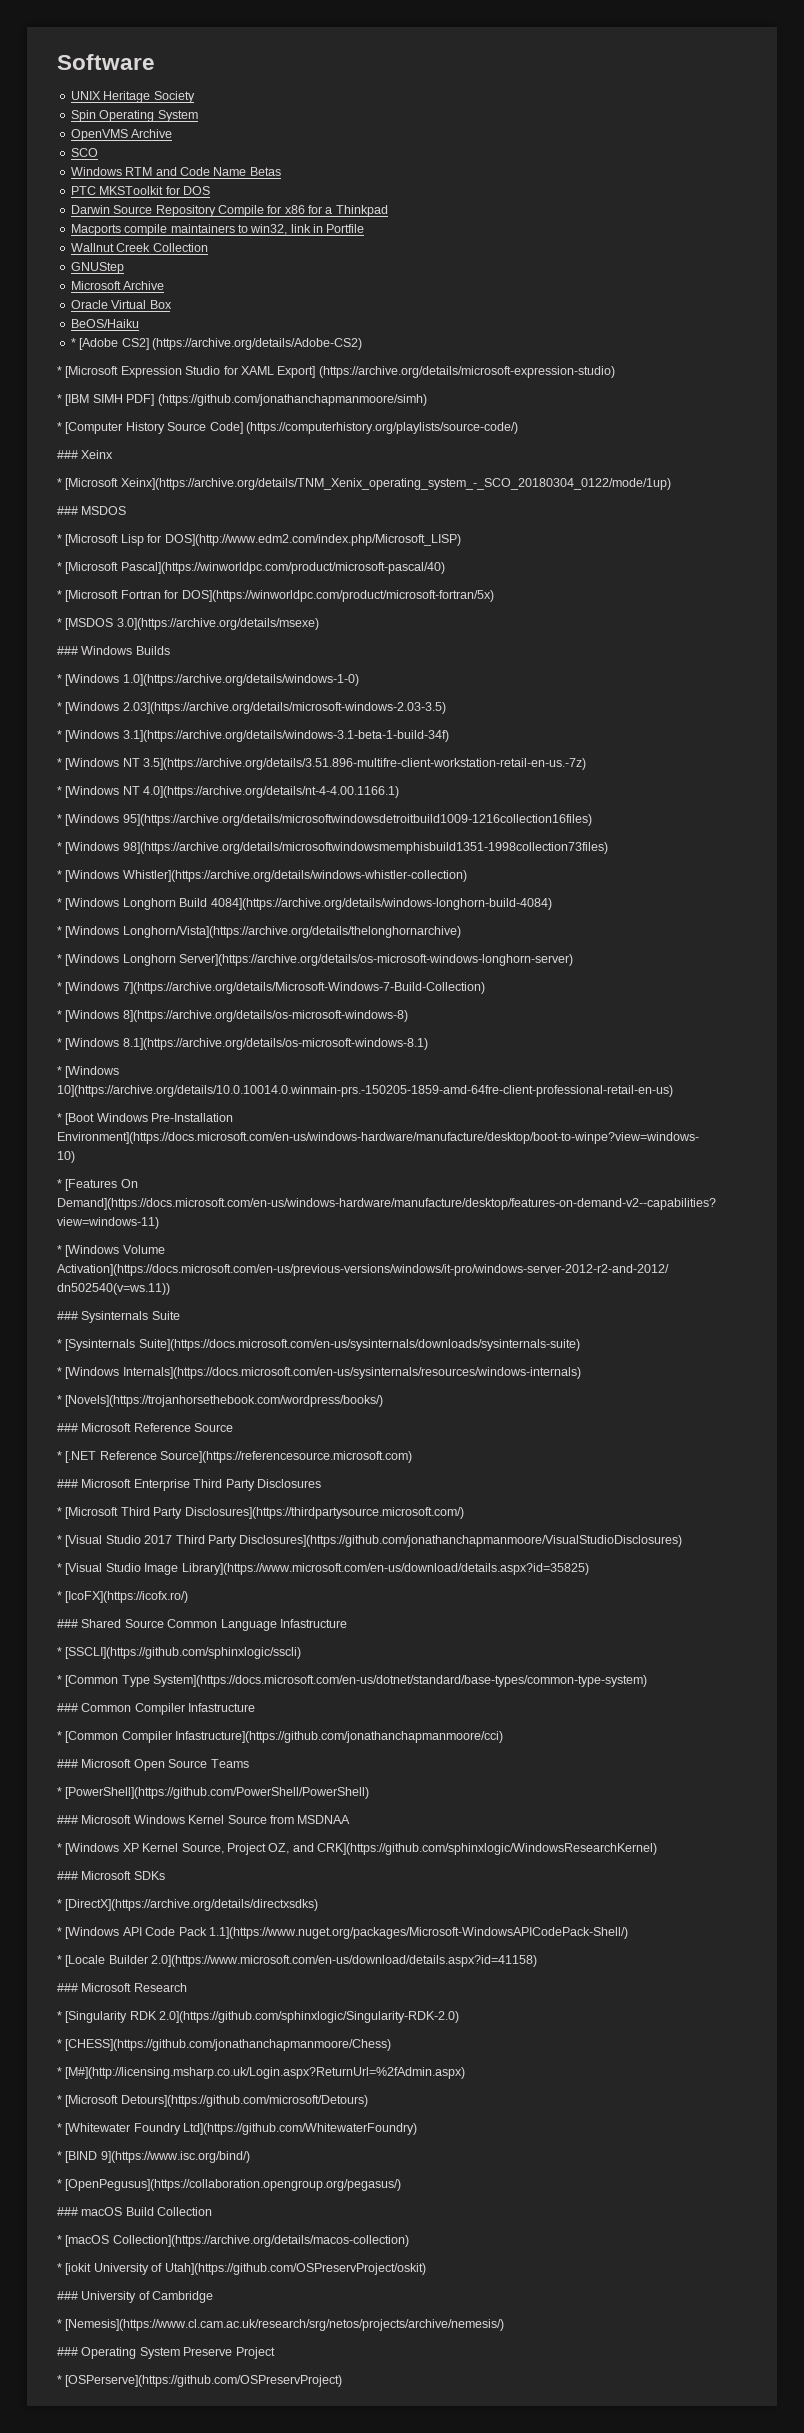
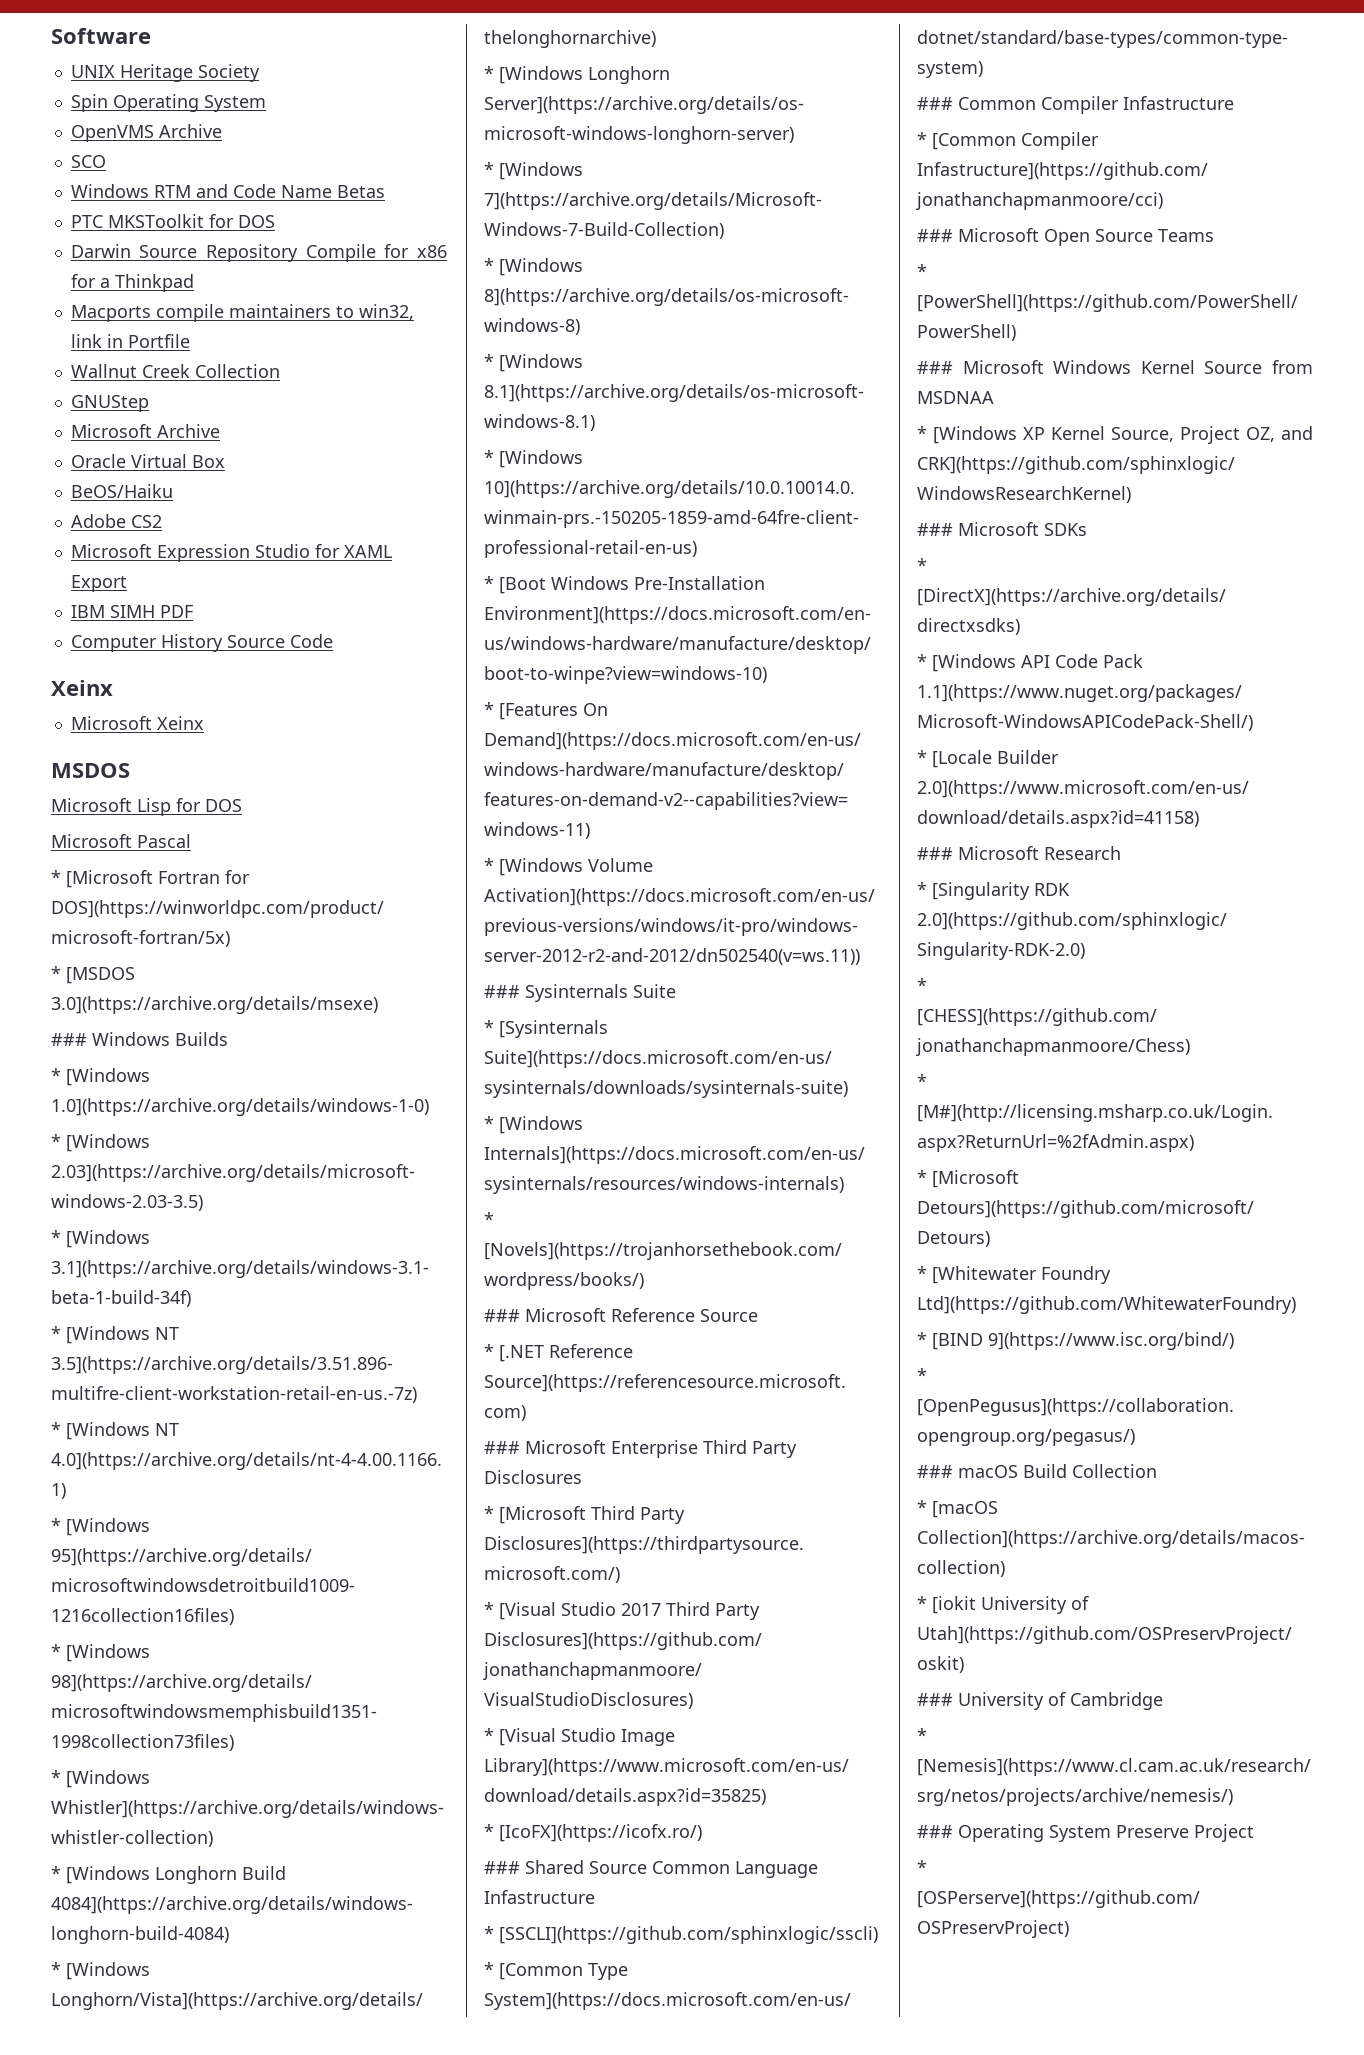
[70,338,362,350] [57,366,615,378] [57,394,427,406] [57,422,518,434] [57,450,114,459] [57,478,671,490] [57,506,127,515] [57,534,461,546] [57,562,445,574] * [Adobe CS2] (https://archive.org/details/Adobe-CS2) // * [Microsoft Expression Studio for XAML Export] (https://archive.org/details/microsoft-expression-studio) // * [IBM SIMH PDF] (https://github.com/jonathanchapmanmoore/simh) // * [Computer History Source Code] (https://computerhistory.org/playlists/source-code/) // ### Xeinx // * [Microsoft Xeinx](https://archive.org/details/TNM_Xenix_operating_system_-_SCO_20180304_0122/mode/1up) // ### MSDOS // * [Microsoft Lisp for DOS](http://www.edm2.com/index.php/Microsoft_LISP) // * [Microsoft Pascal](https://winworldpc.com/product/microsoft-pascal/40) -> [70,514,162,528] [70,544,392,562] [70,575,127,592] [70,605,193,618] [70,634,333,652] [51,680,113,696] [70,716,204,730] [51,763,130,778] [51,798,242,816] [51,834,191,848] Adobe CS2 // Microsoft Expression Studio for XAML Export // IBM SIMH PDF // Computer History Source Code // Xeinx // Microsoft Xeinx // MSDOS // Microsoft Lisp for DOS // Microsoft Pascal

